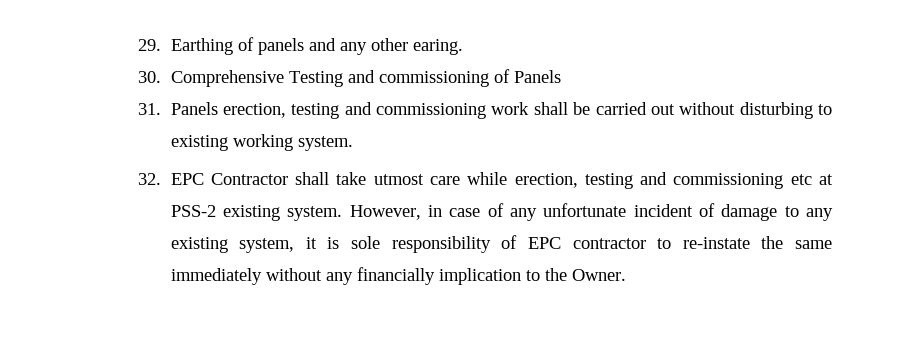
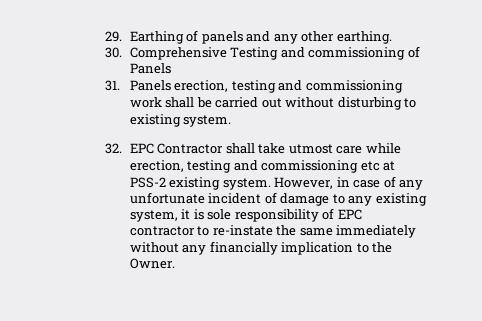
[412,39,463,55] earing. -> [336,31,392,44] earthing.
[232,134,293,151] working -> (181, 120) none

